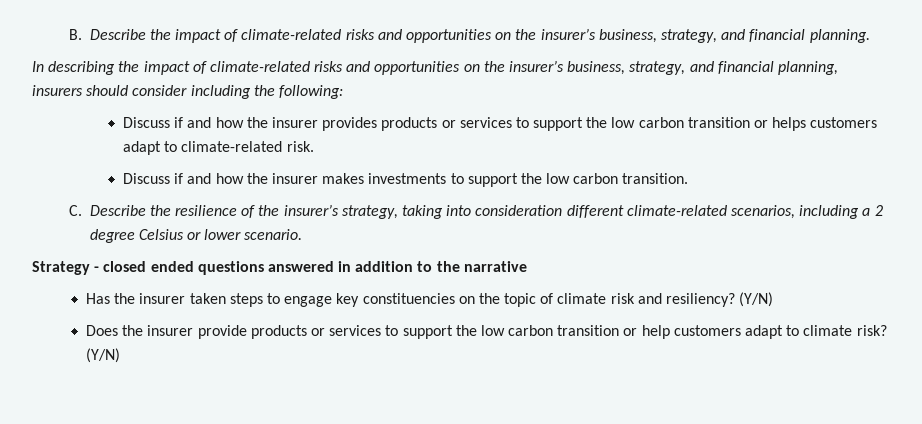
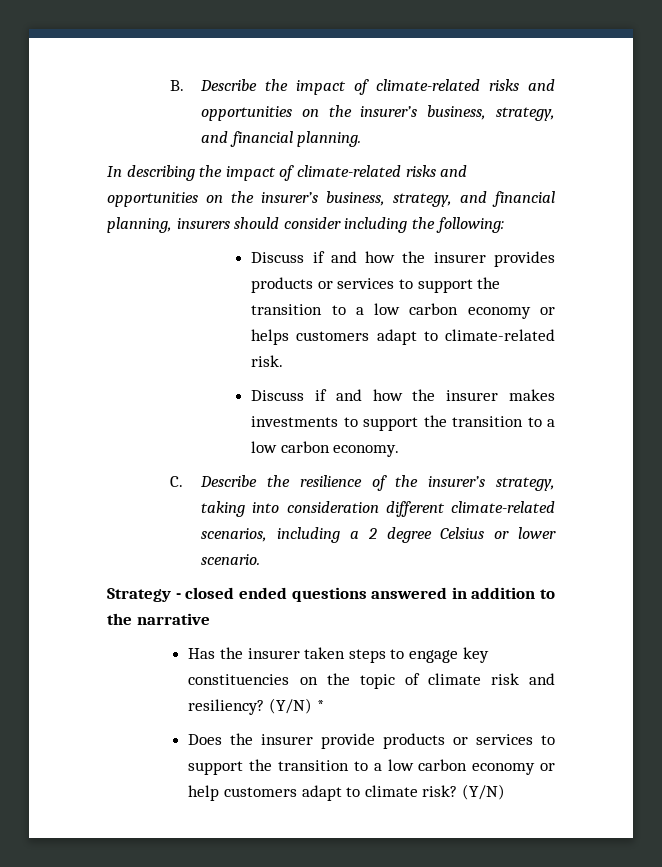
[611,117,750,128] low carbon transition -> [251,303,531,319] transition to a low carbon economy
[546,173,689,184] low carbon transition. -> [452,416,555,427] [251,441,400,457] transition to a low carbon economy.
(774, 299) none -> [316,700,324,711] *
[480,325,620,336] low carbon transition -> [278,759,536,775] transition to a low carbon economy

